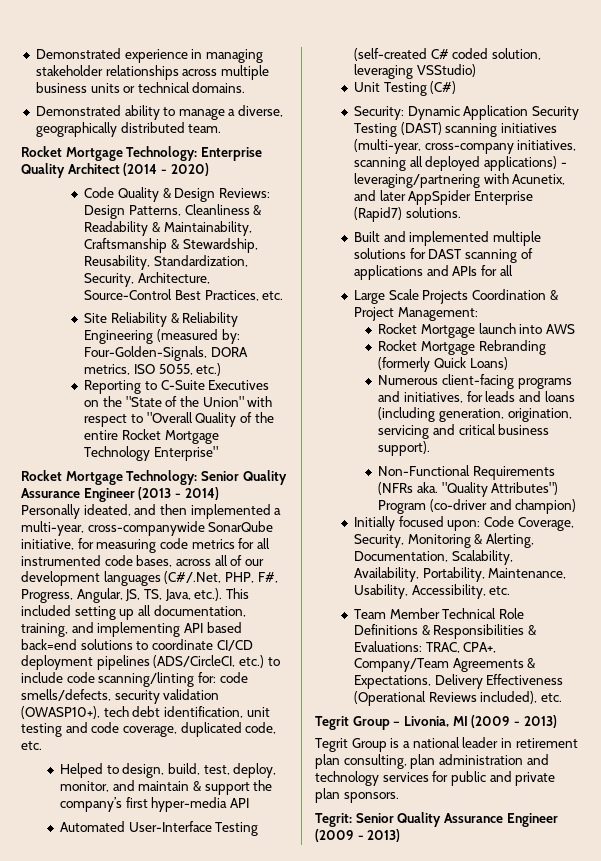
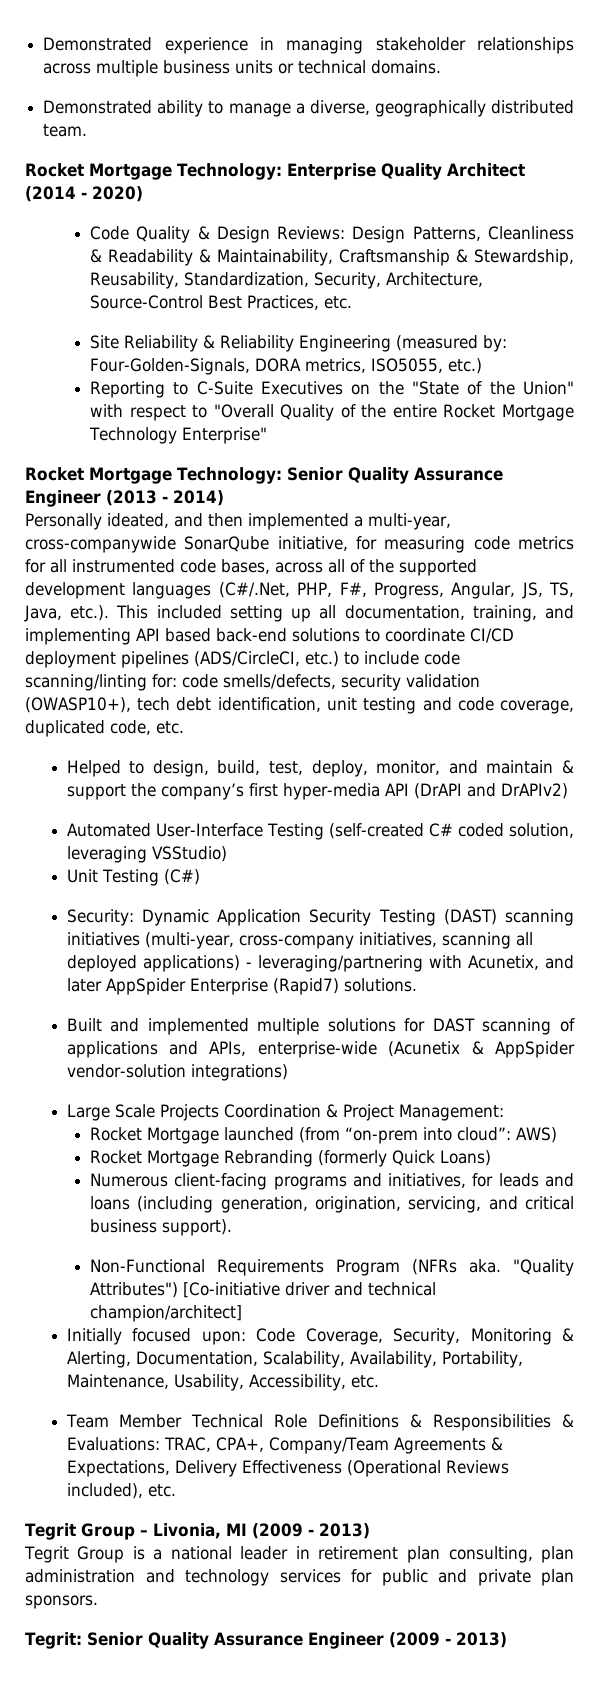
[134,364,193,375] ISO 5055, -> [371,358,444,373] ISO5055,
[244,559,264,566] our -> [369,559,477,576] the supported
[21,639,77,650] back=end -> [216,628,287,642] back-end
(250, 803) none -> [413,783,568,799] (DrAPI and DrAPIv2)
[452,265,513,276] APIs for all -> [209,1041,575,1058] [66,1064,288,1081] APIs, enterprise-wide (Acunetix & AppSpider vendor-solution integrations)
[478,323,575,334] launch into AWS -> [224,1127,558,1144] launched (from “on-prem into cloud”: AWS)
[378,425,430,439] servicing -> [408,1196,482,1213] servicing,
(556, 473) none -> [336,1259,401,1276] Program
[378,499,577,514] Program (co-driver and champion) -> [183,1282,437,1298] [90,1305,243,1322] [Co-initiative driver and technical champion/architect]

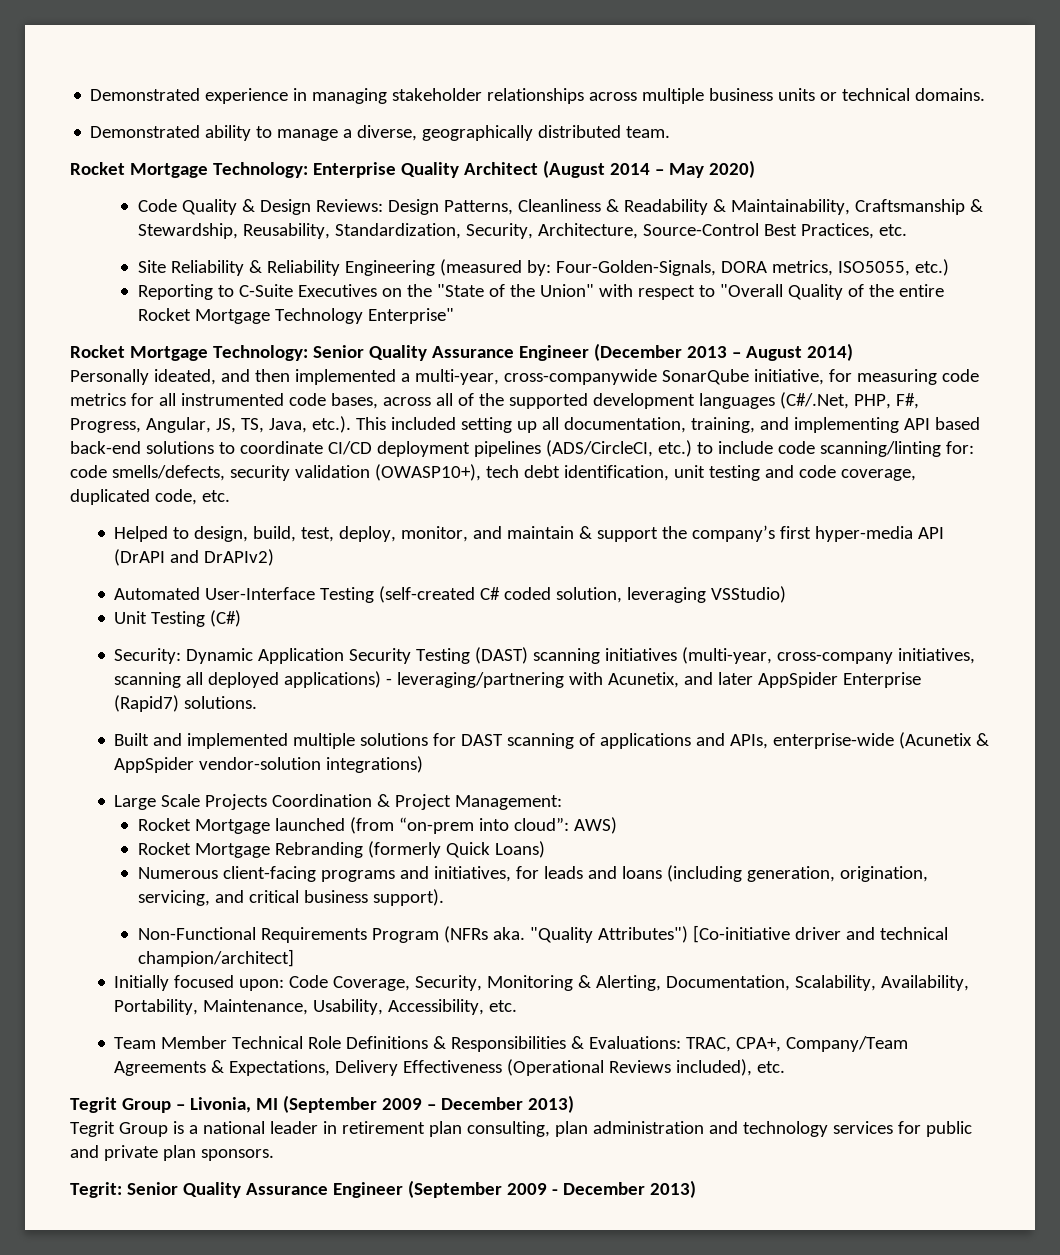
[25,186,87,202] (2014 - -> [542,160,704,178] (August 2014 – May
[106,490,168,506] (2013 - -> [593,343,802,361] (December 2013 – August
[251,1523,314,1539] (2009 - -> [282,1095,523,1113] (September 2009 – December
[388,1632,451,1648] (2009 - -> [407,1180,645,1198] (September 2009 - December

